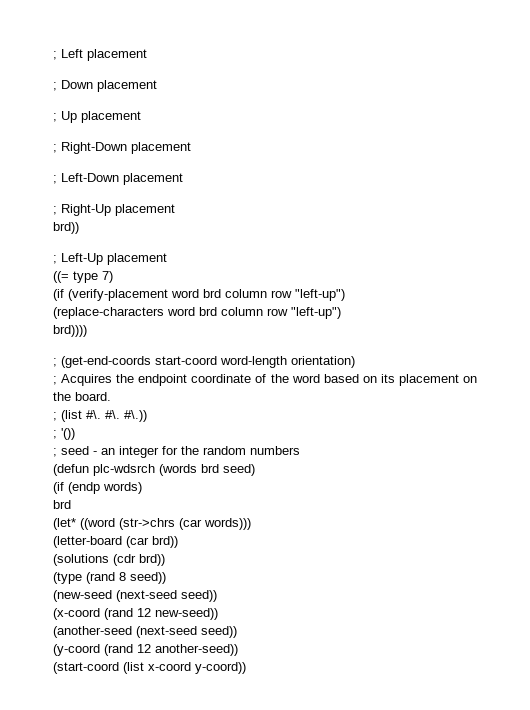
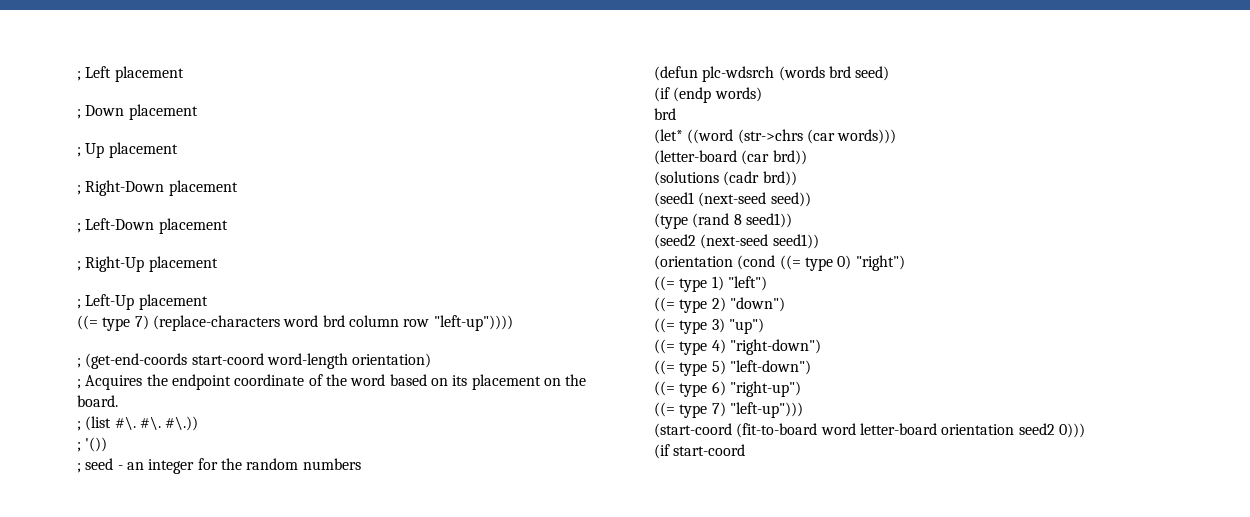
[53,222,79,234] // brd)) -> (218, 264) none
[53,289,345,301] // (if (verify-placement word brd column row "left-up") // -> (149, 322) none
[291,307,341,319] [53,325,87,337] "left-up") // brd)))) -> [433,315,513,331] "left-up"))))
[113,554,165,566] (cdr brd)) -> [723,171,797,186] [654,192,811,207] (cadr brd)) // (seed1 (next-seed seed))
[130,572,166,584] [53,590,217,602] [53,608,218,620] [53,626,237,638] [53,644,238,656] [53,662,246,674] seed)) // (new-seed (next-seed seed)) // (x-coord (rand 12 new-seed)) // (another-seed (next-seed seed)) // (y-coord (rand 12 another-seed)) // (start-coord (list x-coord y-coord)) -> [745,213,792,228] [654,234,819,249] [654,255,905,271] [654,276,767,292] [654,297,785,313] [654,318,764,334] [654,339,821,355] [654,360,811,376] [654,381,801,397] [654,402,803,418] [654,423,1085,438] [654,444,746,459] seed1)) // (seed2 (next-seed seed1)) // (orientation (cond ((= type 0) "right") // ((= type 1) "left") // ((= type 2) "down") // ((= type 3) "up") // ((= type 4) "right-down") // ((= type 5) "left-down") // ((= type 6) "right-up") // ((= type 7) "left-up"))) // (start-coord (fit-to-board word letter-board orientation seed2 0))) // (if start-coord

